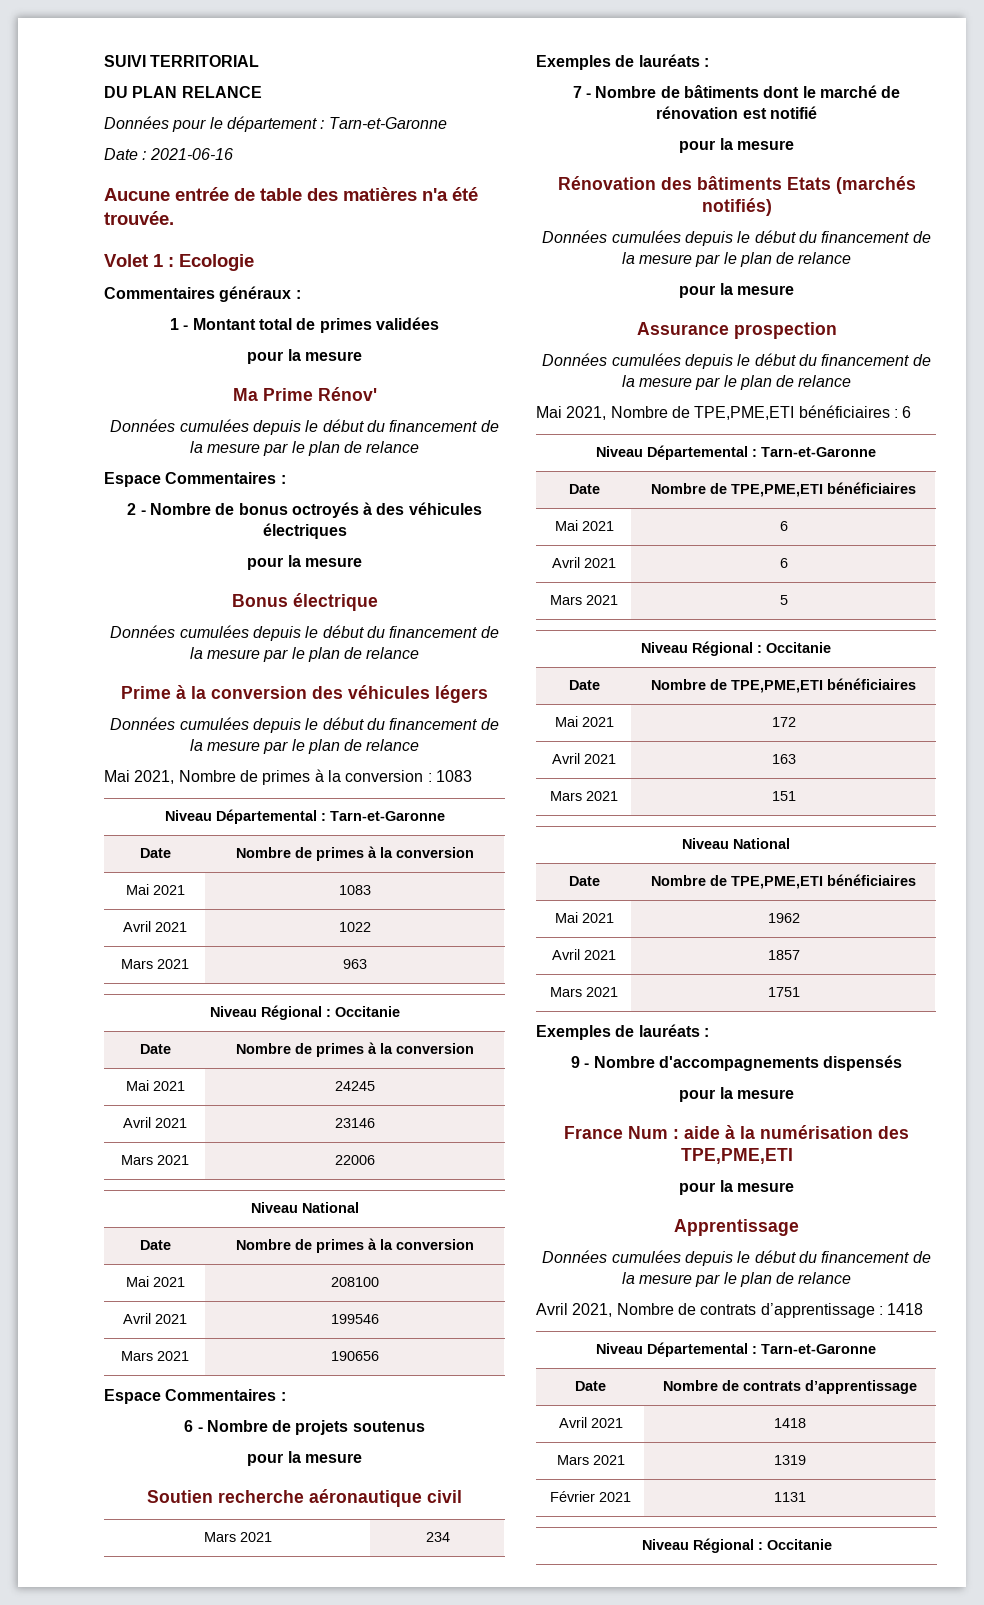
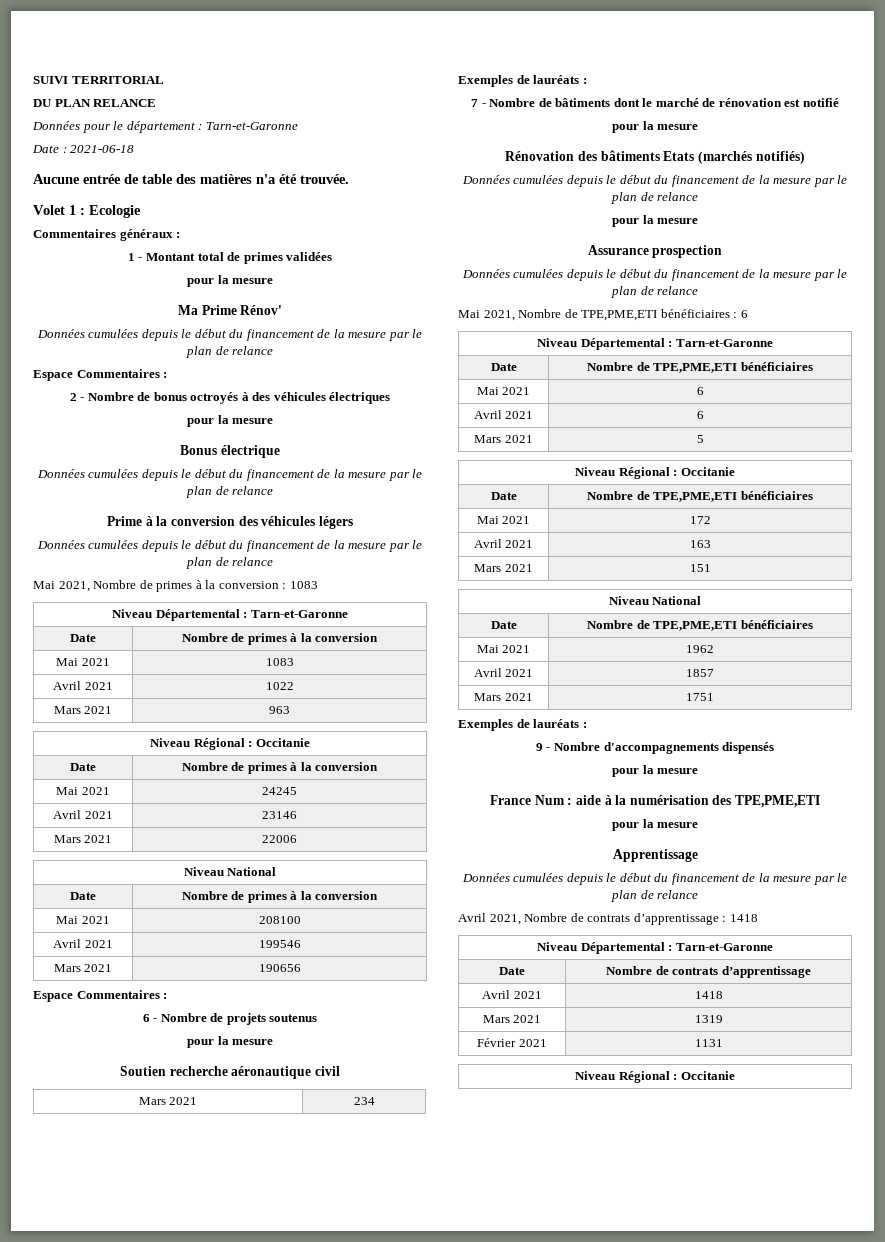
[149,148,233,160] 2021-06-16 -> [70,145,135,153] 2021-06-18

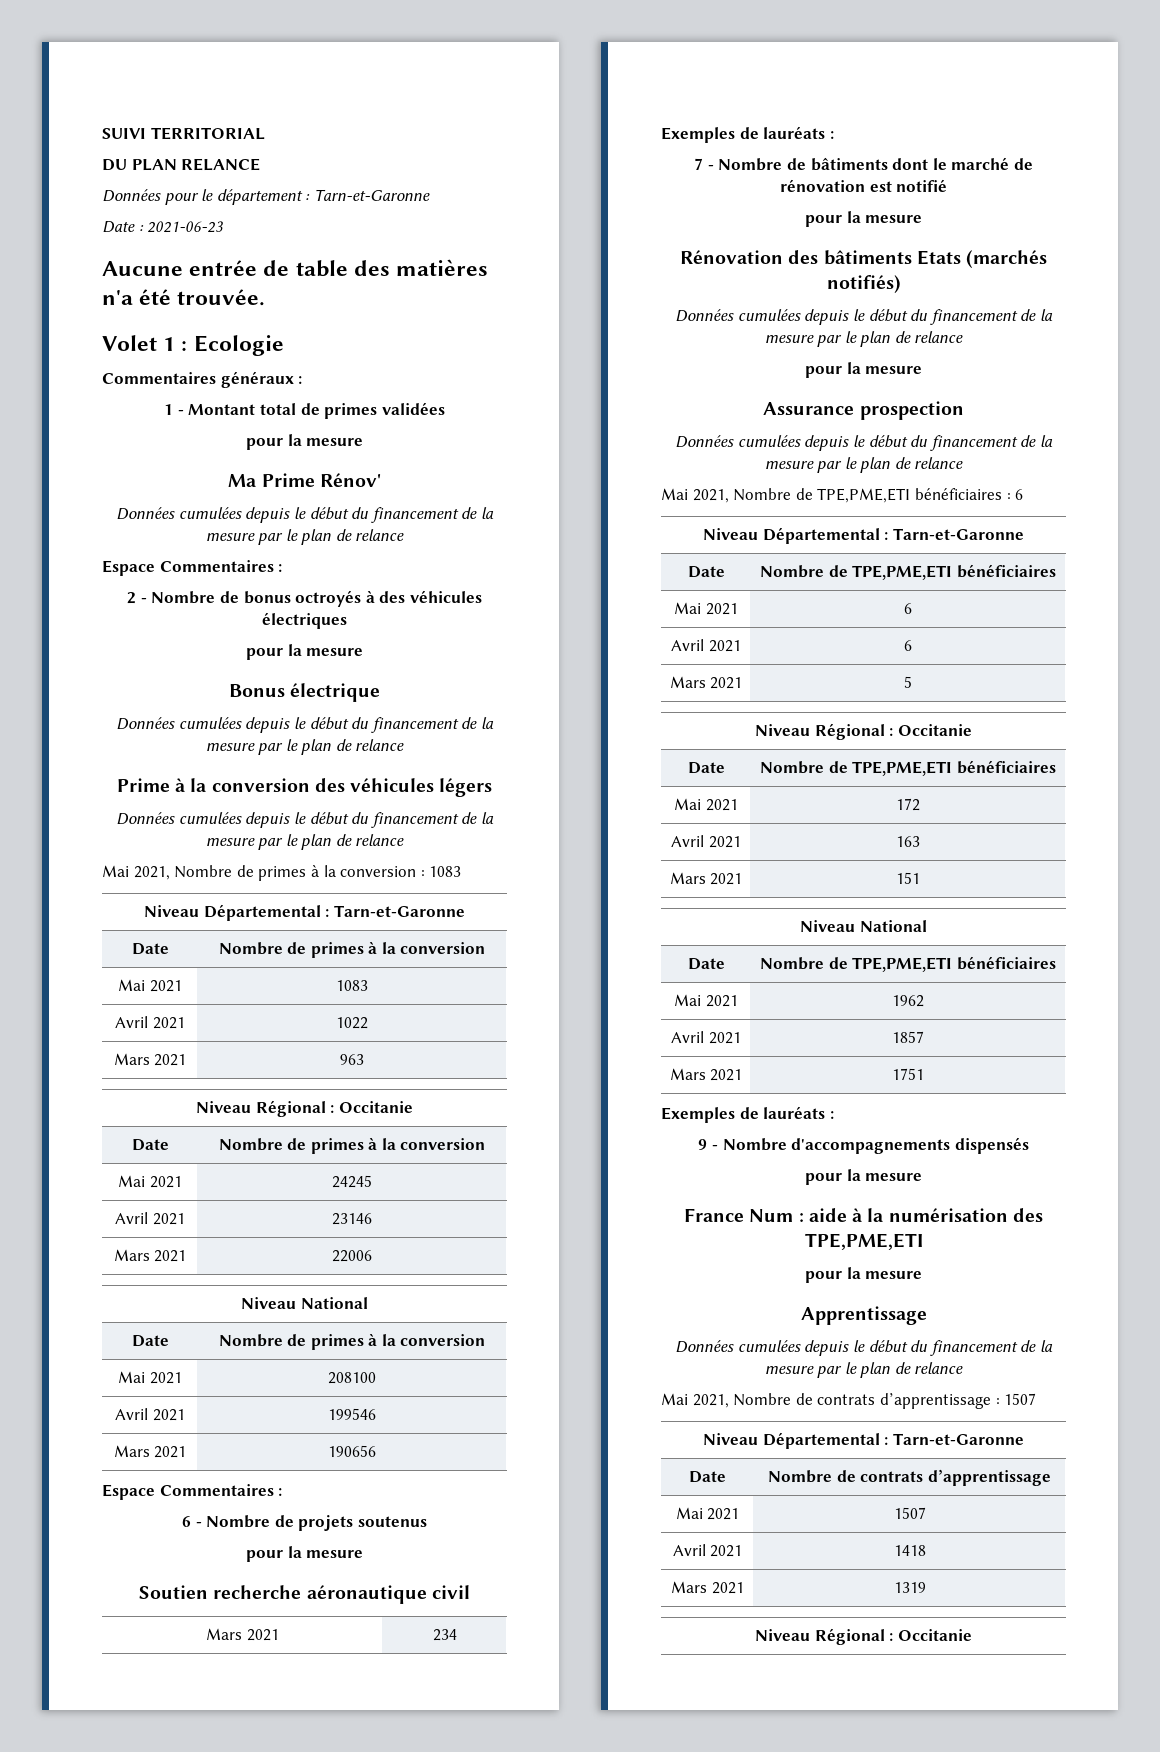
[70,145,135,153] 2021-06-18 -> [147,221,224,233] 2021-06-23
[458,913,486,922] Avril -> [661,1393,688,1405] Mai
[729,914,758,922] 1418 -> [1004,1393,1037,1405] 1507
(811, 972) none -> [675,1507,740,1520] [893,1507,926,1519] // Mai 2021 | 1507
[477,1038,547,1047] [694,1039,723,1047] // Février 2021 | 1131 -> (926, 1587) none

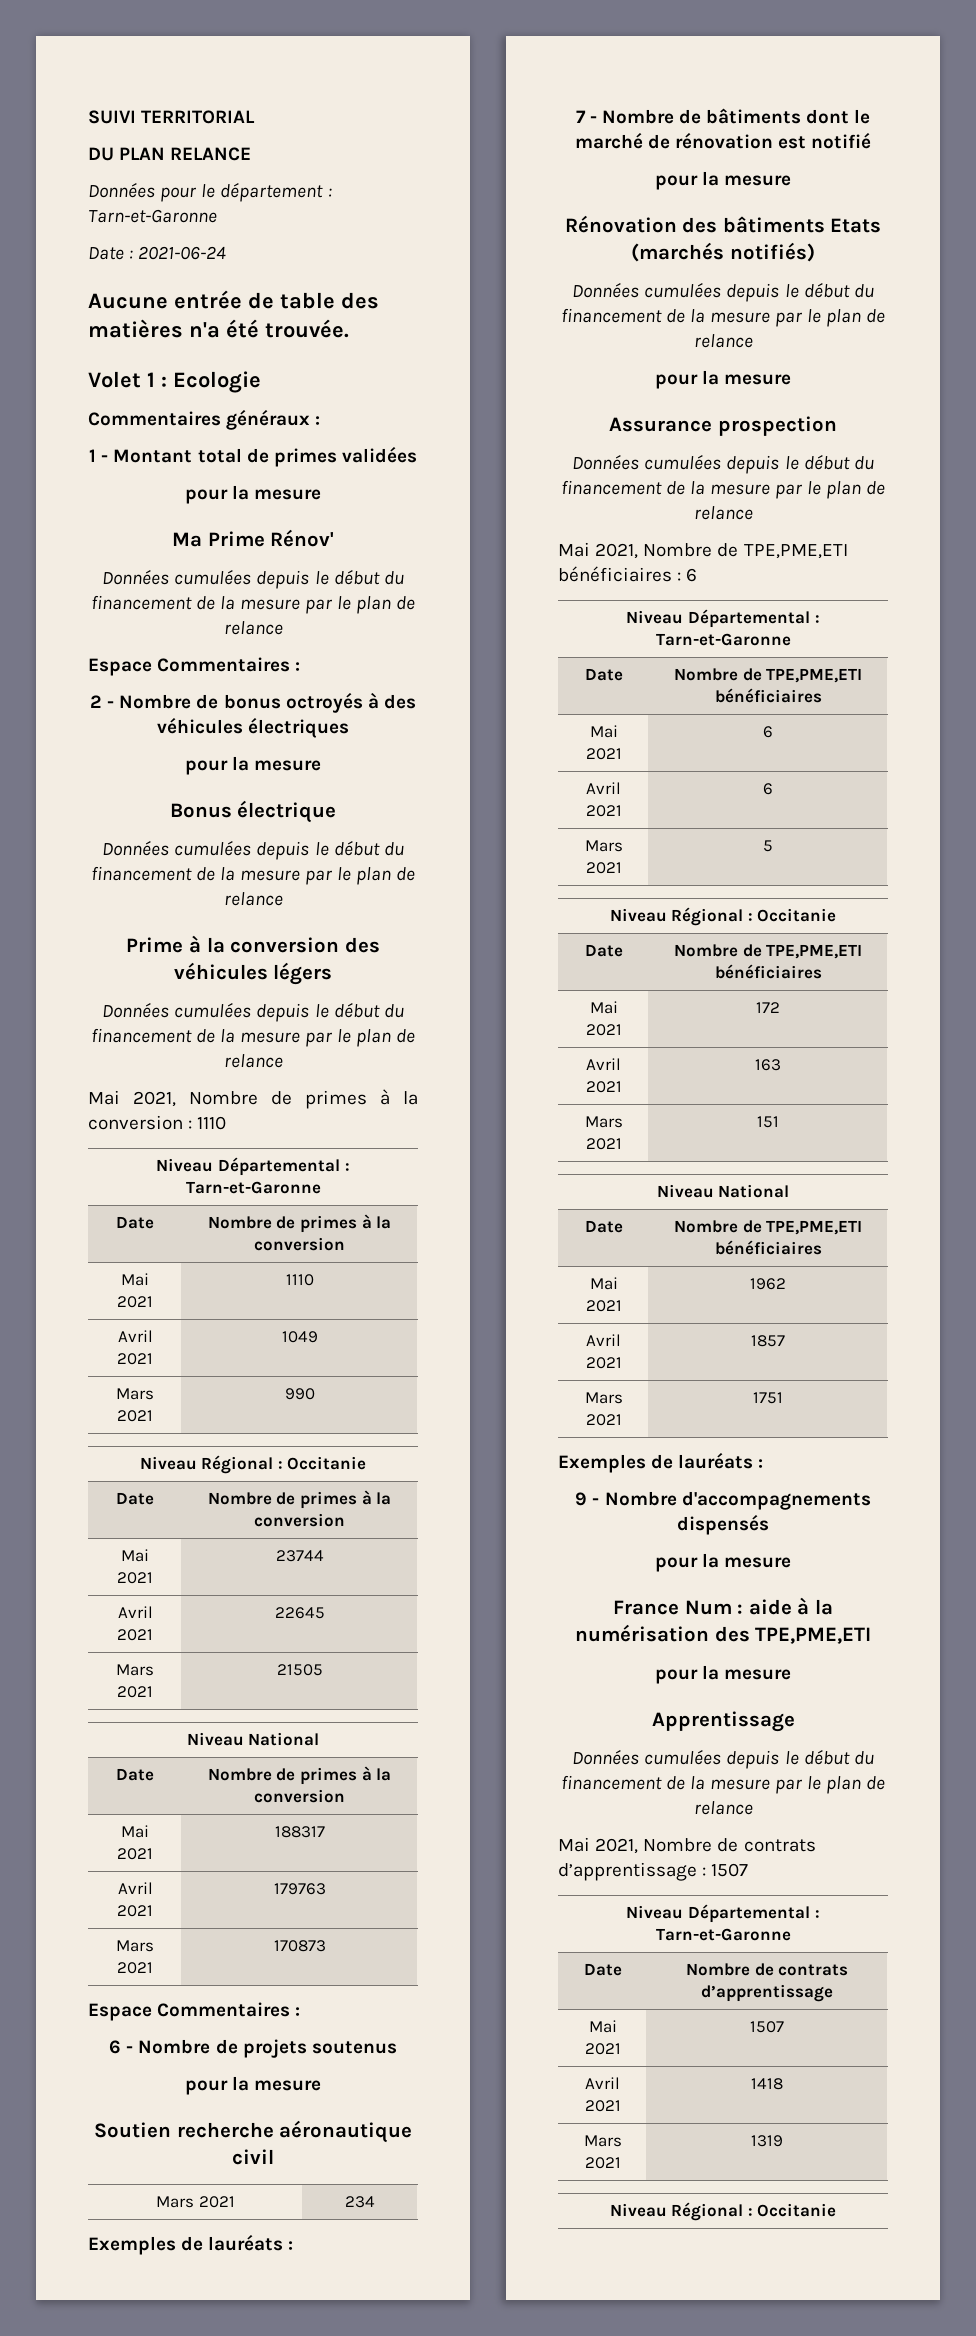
[147,221,224,233] 2021-06-23 -> [138,246,227,260] 2021-06-24
[429,866,462,877] 1083 -> [197,1116,227,1130] 1110
[336,980,368,991] [115,1016,185,1029] [336,1017,368,1029] [113,1053,187,1066] [340,1054,364,1065] 1083 // Avril 2021 | 1022 // Mars 2021 | 963 -> [285,1274,314,1286] [117,1330,153,1342] [117,1353,153,1365] [281,1331,318,1343] [116,1388,154,1400] [117,1410,153,1422] [284,1388,315,1400] 1110 // Avril 2021 | 1049 // Mars 2021 | 990
[332,1175,372,1188] [115,1212,185,1225] [332,1213,372,1225] [113,1249,187,1262] [332,1250,372,1262] 24245 // Avril 2021 | 23146 // Mars 2021 | 22006 -> [275,1550,324,1562] [117,1606,153,1618] [117,1629,153,1641] [274,1607,325,1619] [116,1664,154,1676] [117,1686,153,1698] [276,1664,323,1676] 23744 // Avril 2021 | 22645 // Mars 2021 | 21505
[328,1372,376,1384] [115,1408,185,1421] [328,1408,376,1420] [113,1445,187,1458] [328,1445,376,1457] 208100 // Avril 2021 | 199546 // Mars 2021 | 190656 -> [274,1826,325,1838] [117,1882,153,1894] [117,1905,153,1917] [273,1883,326,1895] [116,1940,154,1952] [117,1962,153,1974] [273,1940,326,1952] 188317 // Avril 2021 | 179763 // Mars 2021 | 170873

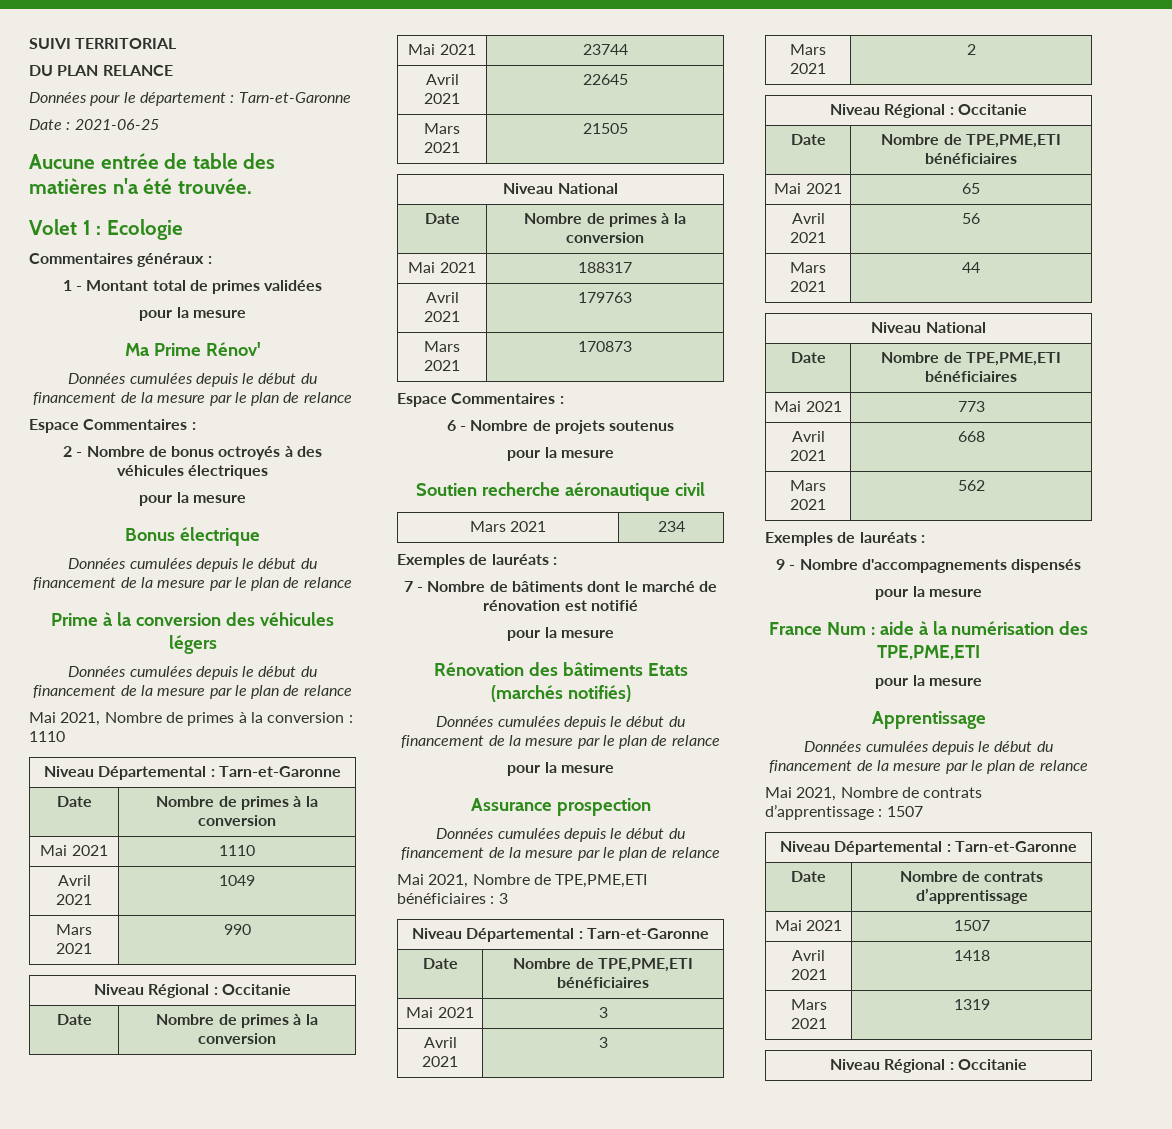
[138,246,227,260] 2021-06-24 -> [74,119,159,130] 2021-06-25
[686,568,698,582] 6 -> [498,893,508,904] 3
[763,726,773,738] [586,782,621,794] [585,805,622,817] [763,783,773,795] [584,840,623,852] [585,862,622,874] [763,840,773,852] 6 // Avril 2021 | 6 // Mars 2021 | 5 -> [598,1007,608,1018] [423,1037,457,1048] [422,1056,458,1067] [598,1037,608,1048] [790,44,826,55] [790,63,826,74] [966,44,976,55] 3 // Avril 2021 | 3 // Mars 2021 | 2
[756,1002,780,1013] [586,1058,621,1070] [585,1081,622,1093] [755,1059,781,1071] [584,1116,623,1128] [585,1138,622,1150] [757,1116,779,1128] 172 // Avril 2021 | 163 // Mars 2021 | 151 -> [962,183,980,194] [791,213,825,224] [790,232,826,243] [962,213,980,224] [790,262,826,273] [790,281,826,292] [962,262,980,273] 65 // Avril 2021 | 56 // Mars 2021 | 44
[750,1278,786,1290] [586,1334,621,1346] [585,1357,622,1369] [751,1335,785,1347] [584,1392,623,1404] [585,1414,622,1426] [753,1392,783,1404] 1962 // Avril 2021 | 1857 // Mars 2021 | 1751 -> [957,401,985,412] [791,431,825,442] [790,450,826,461] [957,431,985,442] [790,480,826,491] [790,499,826,510] [957,480,985,491] 773 // Avril 2021 | 668 // Mars 2021 | 562

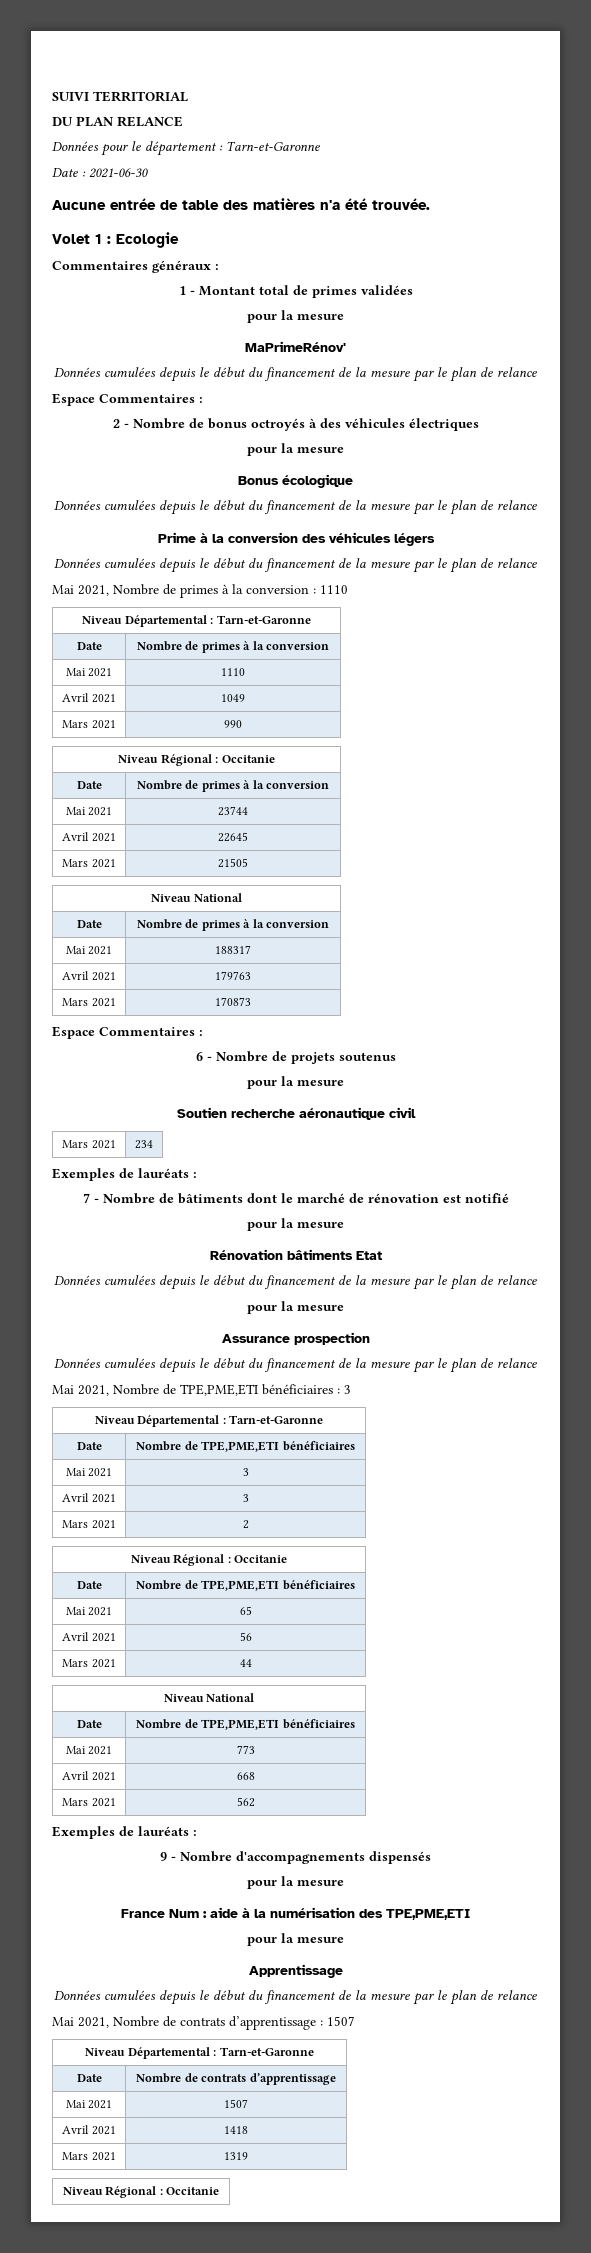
[74,119,159,130] 2021-06-25 -> [89,168,148,178] 2021-06-30
[124,342,261,356] Ma Prime Rénov' -> [245,341,346,352] MaPrimeRénov'
[179,527,260,546] électrique -> [282,474,353,488] écologique
[528,662,688,676] [490,685,631,702] des bâtiments Etats (marchés notifiés) -> [286,1249,382,1260] bâtiments Etat

